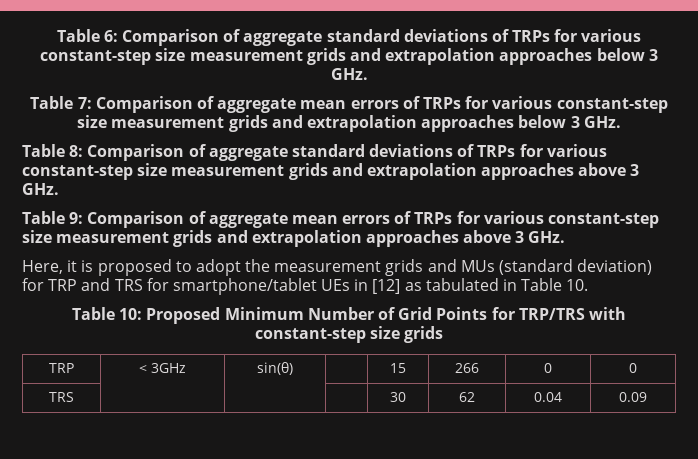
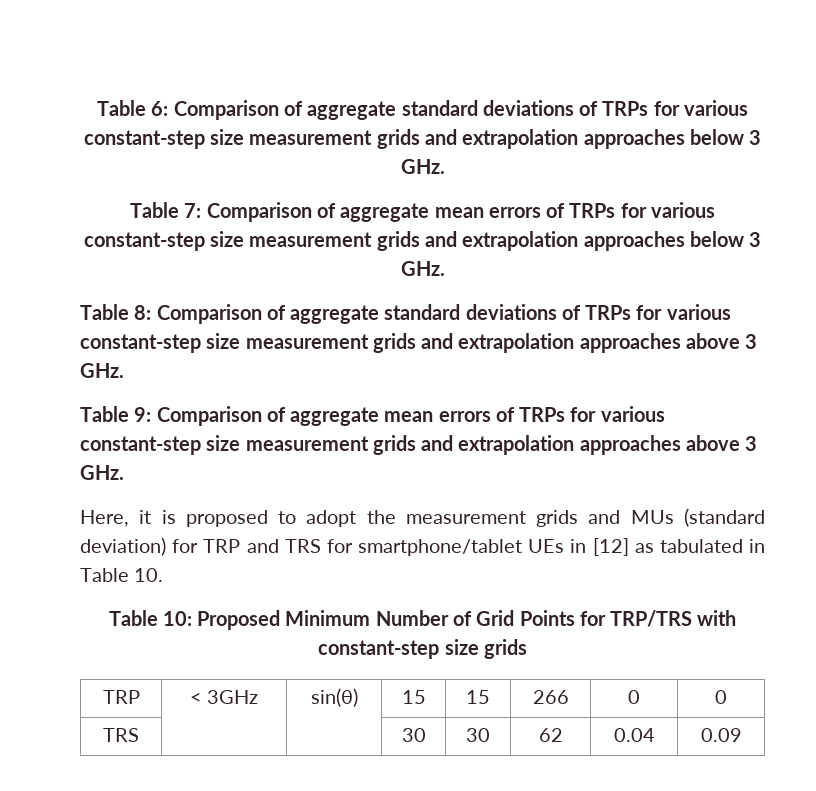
(293, 368) none -> [401,690,426,704] 15
(74, 397) none -> [401,728,426,742] 30

